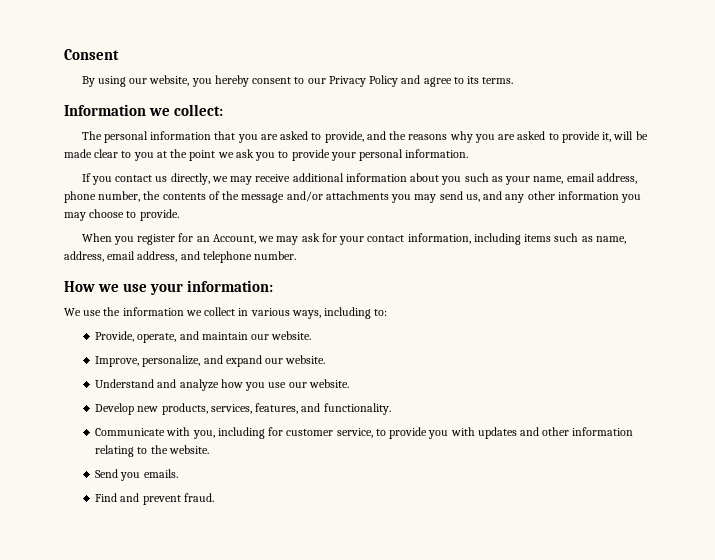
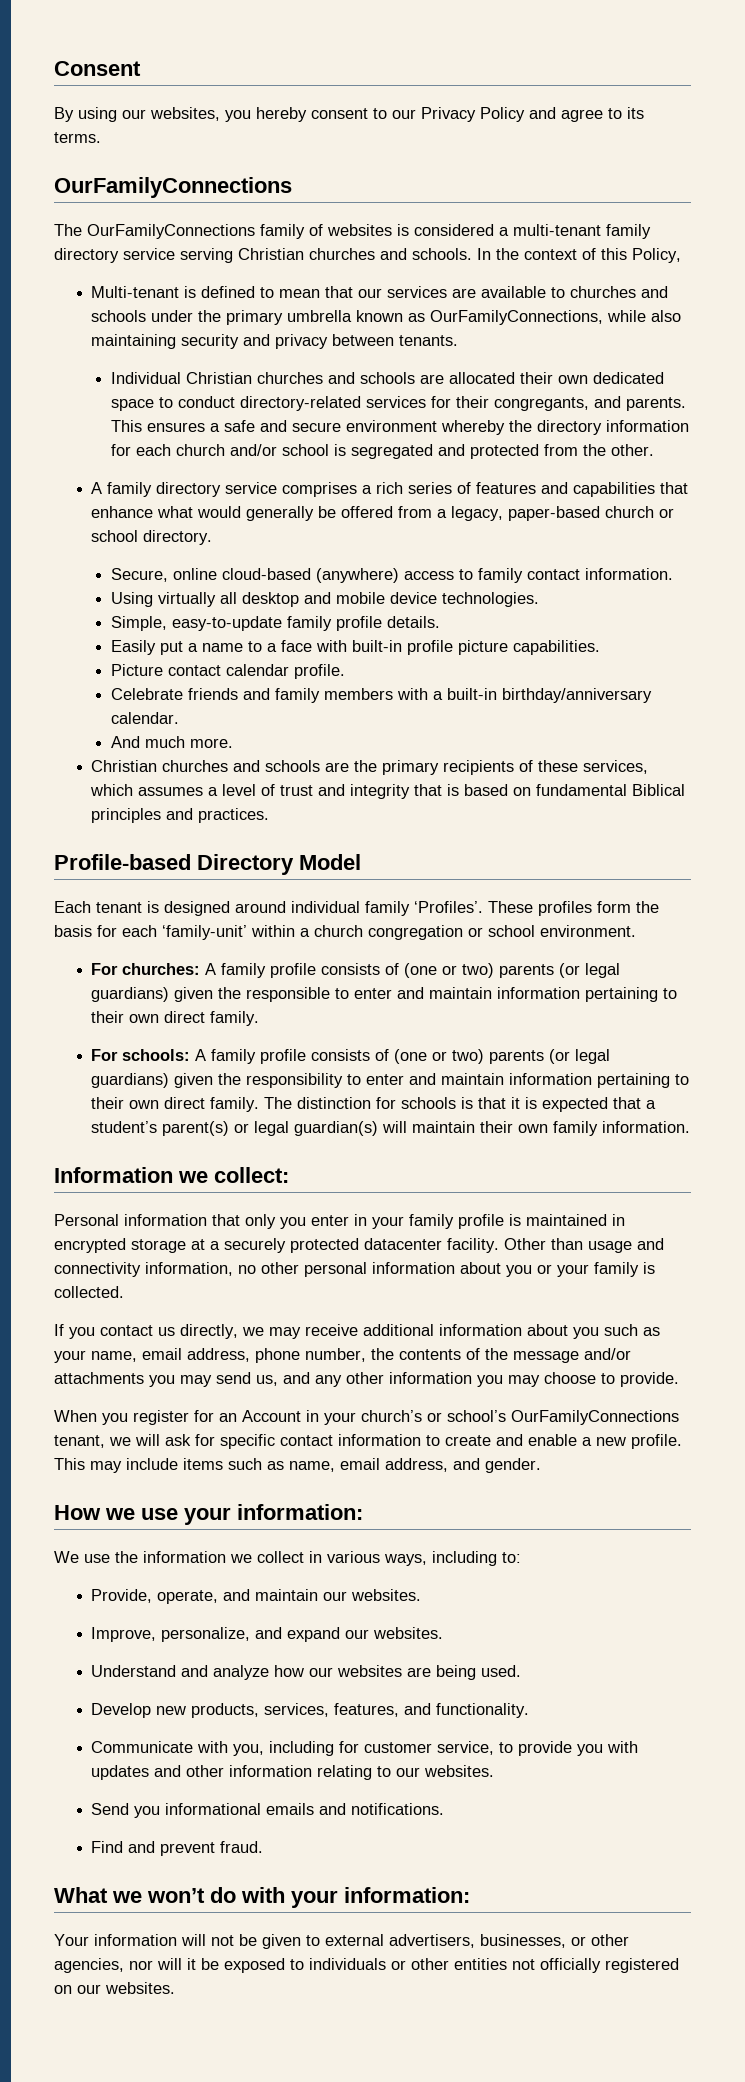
[149,75,190,86] website, -> [150,107,220,121] websites,
[64,104,224,116] [81,131,648,143] [64,149,469,161] Information we collect: // The personal information that you are asked to provide, and the reasons why you are asked to provide it, will be made clear to you at the point we ask you to provide your personal information. -> [54,177,292,198] [54,224,651,239] [54,248,681,263] [91,286,669,298] [91,310,682,325] [91,334,459,349] [110,372,664,384] [110,396,686,411] [110,420,689,435] [110,444,654,459] [91,482,689,497] [91,506,675,521] [91,530,213,545] [110,568,673,583] [110,592,539,607] [110,616,440,631] [110,640,600,655] [110,664,345,679] [110,688,652,703] [110,712,179,724] [110,736,233,748] [91,760,649,775] [90,784,686,799] [91,808,270,823] [54,854,361,875] [54,901,659,916] [54,925,636,940] [91,963,621,978] [91,987,678,1002] [91,1011,260,1026] [91,1049,611,1064] [91,1073,690,1088] [91,1097,657,1112] [91,1121,691,1136] [54,1167,289,1183] [54,1214,625,1229] [54,1238,664,1253] [54,1262,655,1277] [54,1286,124,1298] OurFamilyConnections // The OurFamilyConnections family of websites is considered a multi-tenant family directory service serving Christian churches and schools. In the context of this Policy, // Multi-tenant is defined to mean that our services are available to churches and schools under the primary umbrella known as OurFamilyConnections, while also maintaining security and privacy between tenants. // Individual Christian churches and schools are allocated their own dedicated space to conduct directory-related services for their congregants, and parents. This ensures a safe and secure environment whereby the directory information for each church and/or school is segregated and protected from the other. // A family directory service comprises a rich series of features and capabilities that enhance what would generally be offered from a legacy, paper-based church or school directory. // Secure, online cloud-based (anywhere) access to family contact information. // Using virtually all desktop and mobile device technologies. // Simple, easy-to-update family profile details. // Easily put a name to a face with built-in profile picture capabilities. // Picture contact calendar profile. // Celebrate friends and family members with a built-in birthday/anniversary calendar. // And much more. // Christian churches and schools are the primary recipients of these services, which assumes a level of trust and integrity that is based on fundamental Biblical principles and practices. // Profile-based Directory Model // Each tenant is designed around individual family ‘Profiles’. These profiles form the basis for each ‘family-unit’ within a church congregation or school environment. // For churches: A family profile consists of (one or two) parents (or legal guardians) given the responsible to enter and maintain information pertaining to their own direct family. // For schools: A family profile consists of (one or two) parents (or legal guardians) given the responsibility to enter and maintain information pertaining to their own direct family. The distinction for schools is that it is expected that a student’s parent(s) or legal guardian(s) will maintain their own family information. // Information we collect: // Personal information that only you enter in your family profile is maintained in encrypted storage at a securely protected datacenter facility. Other than usage and connectivity information, no other personal information about you or your family is collected.
[212,233,521,245] Account, we may ask for your contact information, including -> [242,1410,679,1425] [54,1434,682,1449] [54,1458,178,1473] Account in your church’s or school’s OurFamilyConnections tenant, we will ask for specific contact information to create and enable a new profile. This may include
[64,251,104,262] address, -> (335, 1466) none
[202,251,297,263] telephone number. -> [485,1458,541,1473] gender.
[271,331,312,340] website. -> [351,1589,422,1601] websites.
[285,355,326,364] website. -> [373,1627,444,1639] websites.
[245,379,349,391] you use our website. -> [309,1665,522,1680] our websites are being used.
[150,445,209,454] the website. -> [396,1765,495,1777] our websites.
[143,469,178,478] emails. -> [165,1803,445,1815] informational emails and notifications.
(214, 497) none -> [54,1887,470,1908] [54,1934,629,1949] [54,1958,679,1973] [54,1982,175,1994] // What we won’t do with your information: // Your information will not be given to external advertisers, businesses, or other agencies, nor will it be exposed to individuals or other entities not officially registered on our websites.

